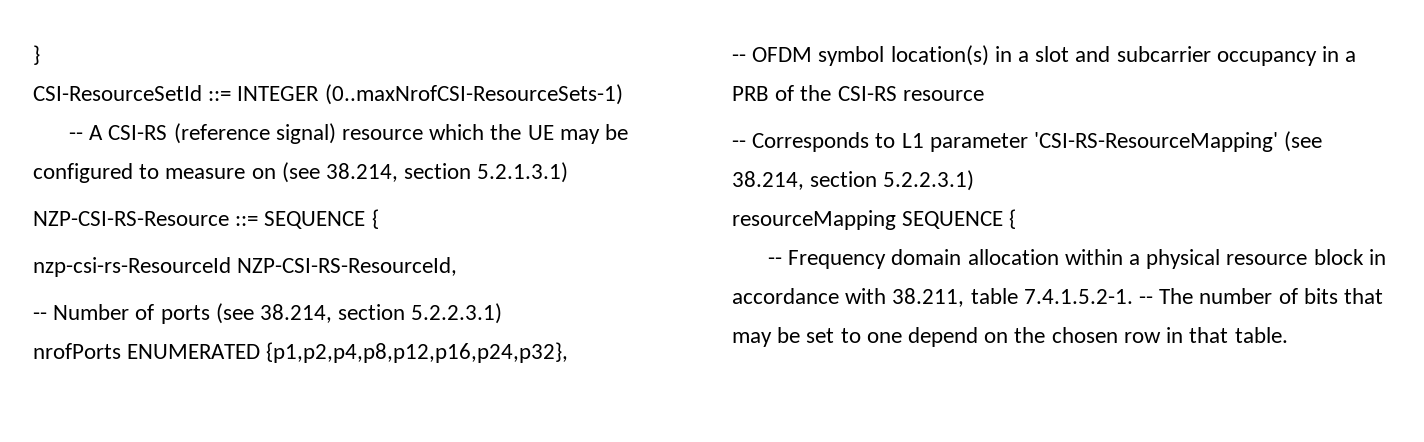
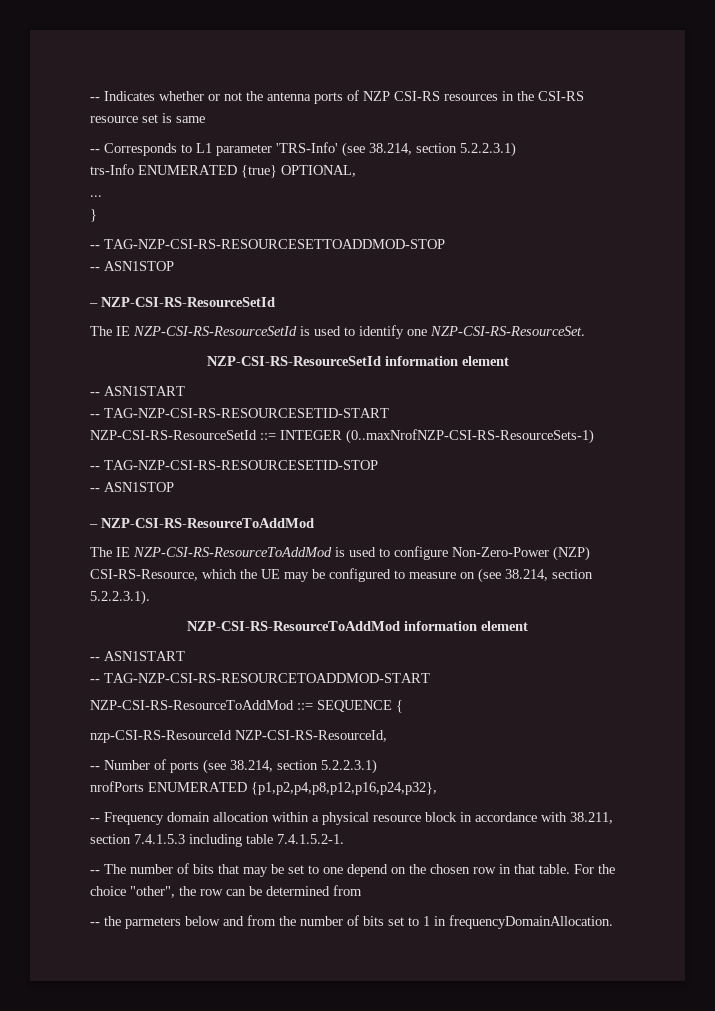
[33,45,40,65] [33,85,202,101] } // CSI-ResourceSetId -> [90,90,584,104] [90,113,205,123] [90,142,516,157] [90,164,356,178] [90,195,102,197] [90,209,97,222] [90,239,445,249] [90,261,174,271] [89,297,275,307] [90,325,585,339] [206,356,509,366] [90,386,185,396] [90,408,389,418] [90,430,257,440] -- Indicates whether or not the antenna ports of NZP CSI-RS resources in the CSI-RS resource set is same // -- Corresponds to L1 parameter 'TRS-Info' (see 38.214, section 5.2.2.3.1) // trs-Info ENUMERATED {true} OPTIONAL, // ... // } // -- TAG-NZP-CSI-RS-RESOURCESETTOADDMOD-STOP // -- ASN1STOP // – NZP-CSI-RS-ResourceSetId // The IE NZP-CSI-RS-ResourceSetId is used to identify one NZP-CSI-RS-ResourceSet. // NZP-CSI-RS-ResourceSetId information element // -- ASN1START // -- TAG-NZP-CSI-RS-RESOURCESETID-START // NZP-CSI-RS-ResourceSetId
[324,84,623,105] [68,123,423,144] (0..maxNrofCSI-ResourceSets-1) // -- A CSI-RS (reference signal) resource -> [346,429,594,444] [90,460,378,470] [90,482,174,492] [89,518,314,528] [90,546,590,561] [90,569,198,581] (0..maxNrofNZP-CSI-RS-ResourceSets-1) // -- TAG-NZP-CSI-RS-RESOURCESETID-STOP // -- ASN1STOP // – NZP-CSI-RS-ResourceToAddMod // The IE NZP-CSI-RS-ResourceToAddMod is used to configure Non-Zero-Power (NZP) CSI-RS-Resource,
[477,162,569,183] [33,211,229,226] 5.2.1.3.1) // NZP-CSI-RS-Resource -> [90,590,150,605] [187,621,528,631] [90,651,185,661] [90,673,430,683] [90,700,294,710] 5.2.2.3.1). // NZP-CSI-RS-ResourceToAddMod information element // -- ASN1START // -- TAG-NZP-CSI-RS-RESOURCETOADDMOD-START // NZP-CSI-RS-ResourceToAddMod
[33,257,231,277] nzp-csi-rs-ResourceId -> [90,730,232,743] nzp-CSI-RS-ResourceId
[732,45,1357,66] [732,85,984,101] [732,131,1323,152] [732,170,975,191] [732,209,1017,230] // -- OFDM symbol location(s) in a slot and subcarrier occupancy in a PRB of the CSI-RS resource // -- Corresponds to L1 parameter 'CSI-RS-ResourceMapping' (see 38.214, section 5.2.2.3.1) // resourceMapping SEQUENCE { -> (437, 788) none
(965, 297) none -> [90,834,242,847] section 7.4.1.5.3 including
(1133, 296) none -> (344, 839) //
(1288, 335) none -> [574,864,615,874] [90,885,362,898] [90,915,613,929] For the choice "other", the row can be determined from // -- the parmeters below and from the number of bits set to 1 in frequencyDomainAllocation.

